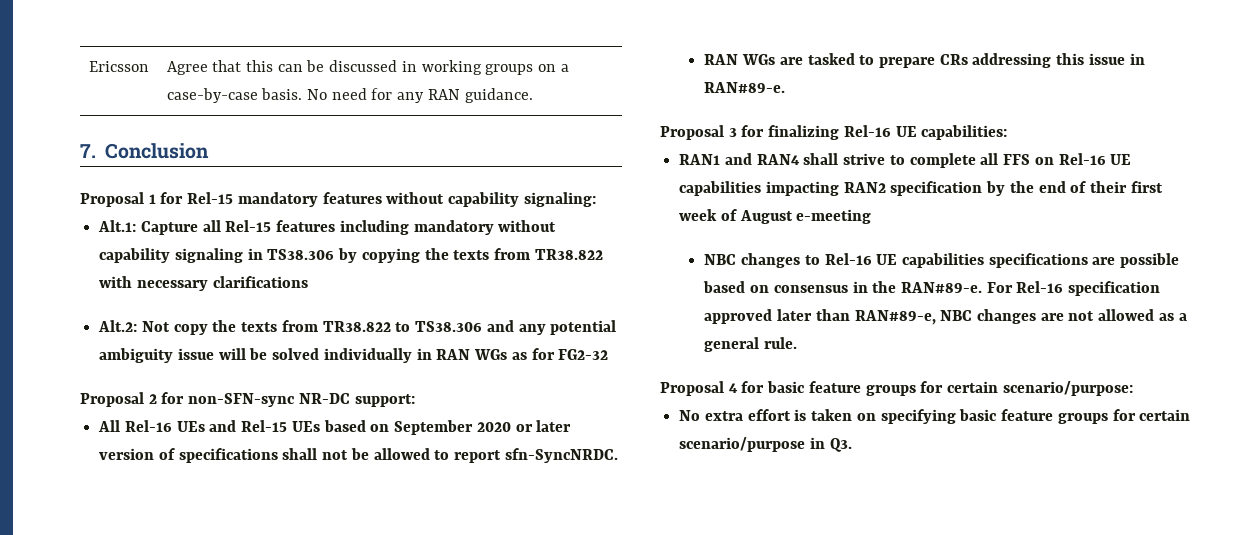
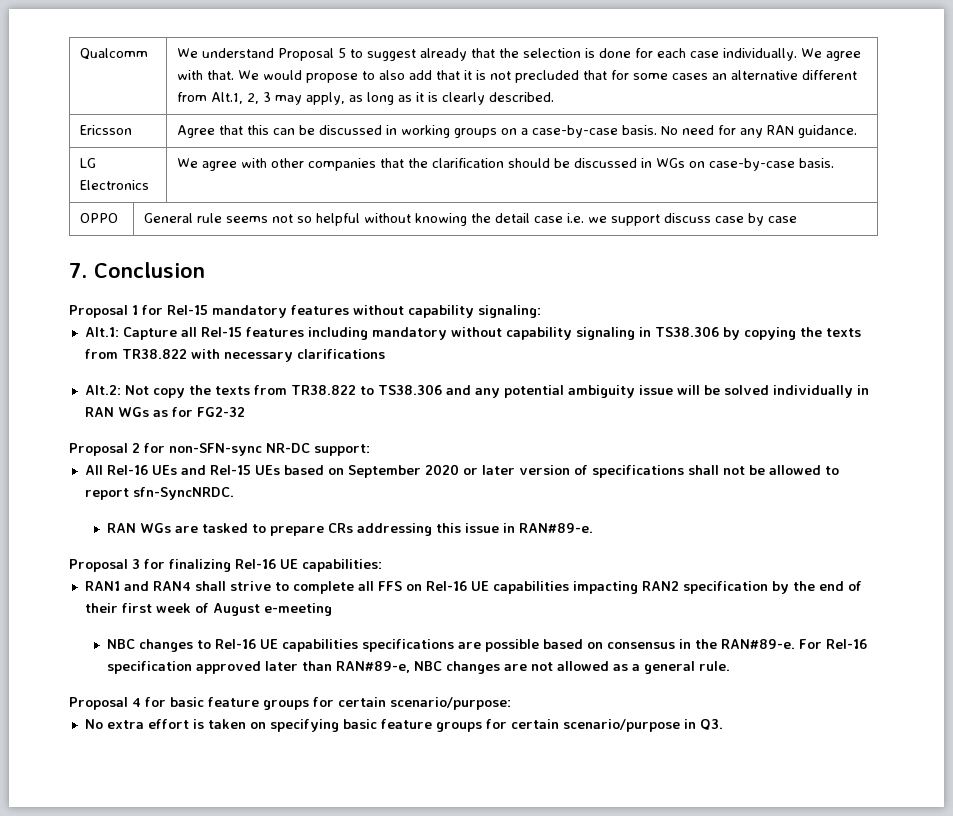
(88, 66) none -> [79,48,148,60] [176,48,861,61] [176,70,857,83] [176,92,554,105] Qualcomm | We understand Proposal 5 to suggest already that the selection is done for each case individually. We agree with that. We would propose to also add that it is not precluded that for some cases an alternative different from Alt.1, 2, 3 may apply, as long as it is clearly described. //
(533, 95) none -> [79,158,96,168] [79,180,149,190] [176,158,834,171] [79,213,118,223] [143,213,797,226] // LG Electronics | We agree with other companies that the clarification should be discussed in WGs on case-by-case basis. // OPPO | General rule seems not so helpful without knowing the detail case i.e. we support discuss case by case

